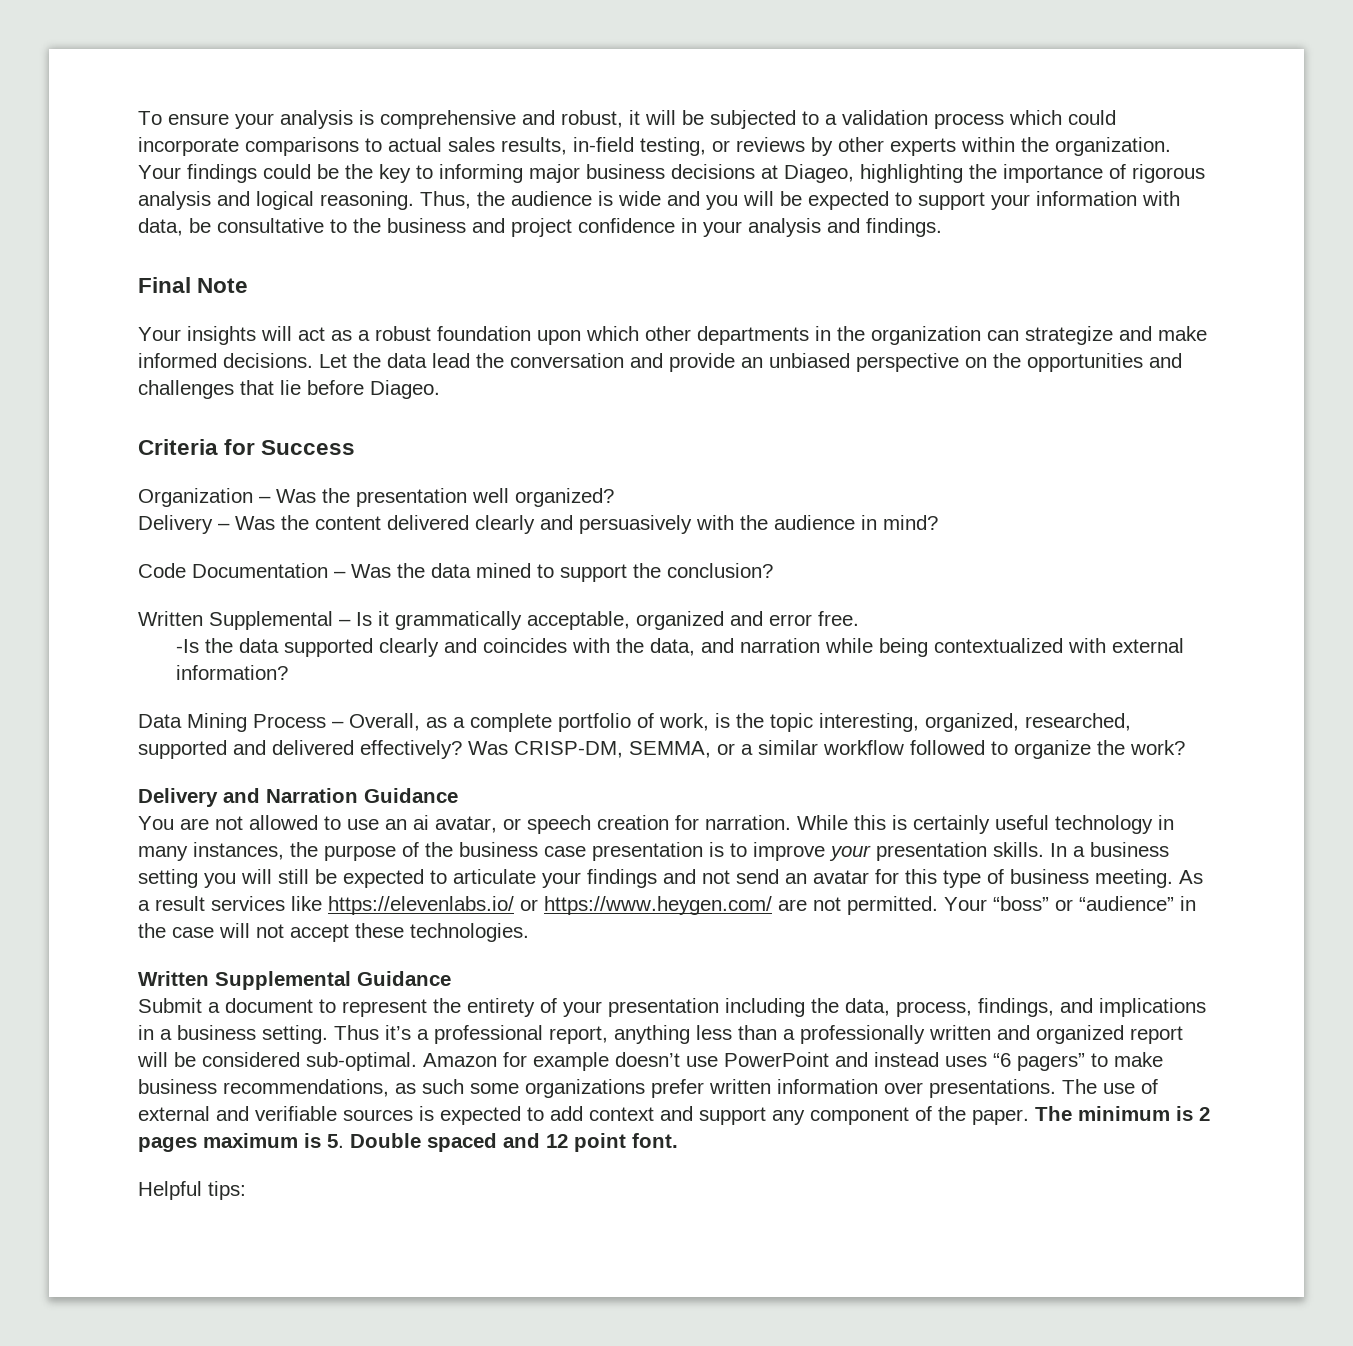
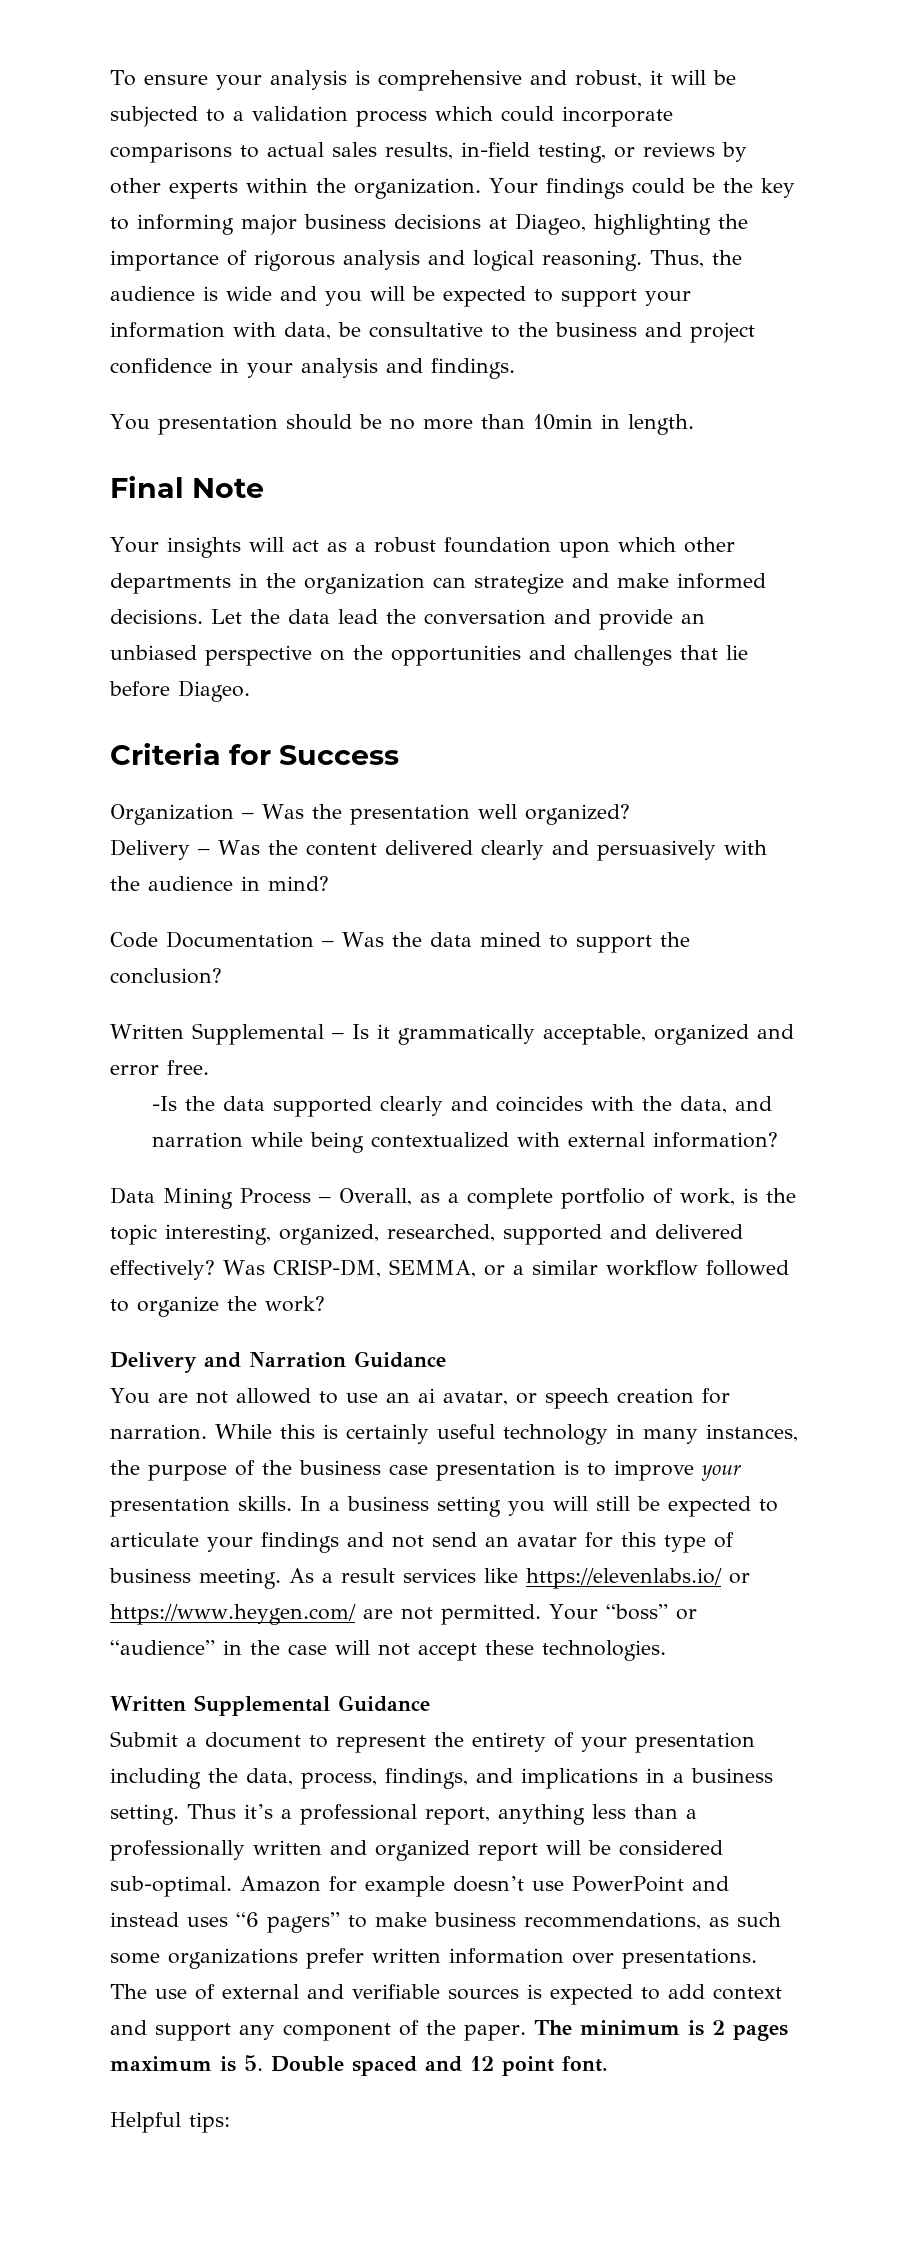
(942, 227) none -> [110,414,694,435] // You presentation should be no more than 10min in length.

